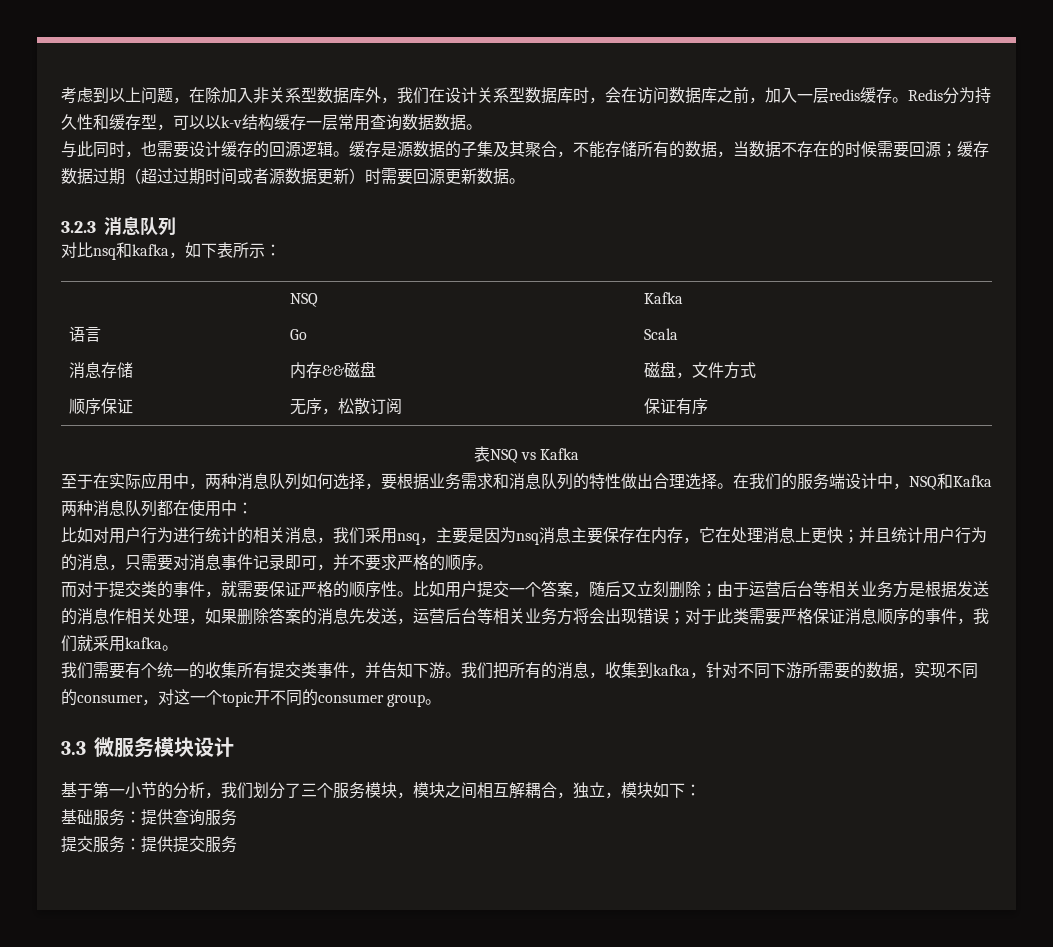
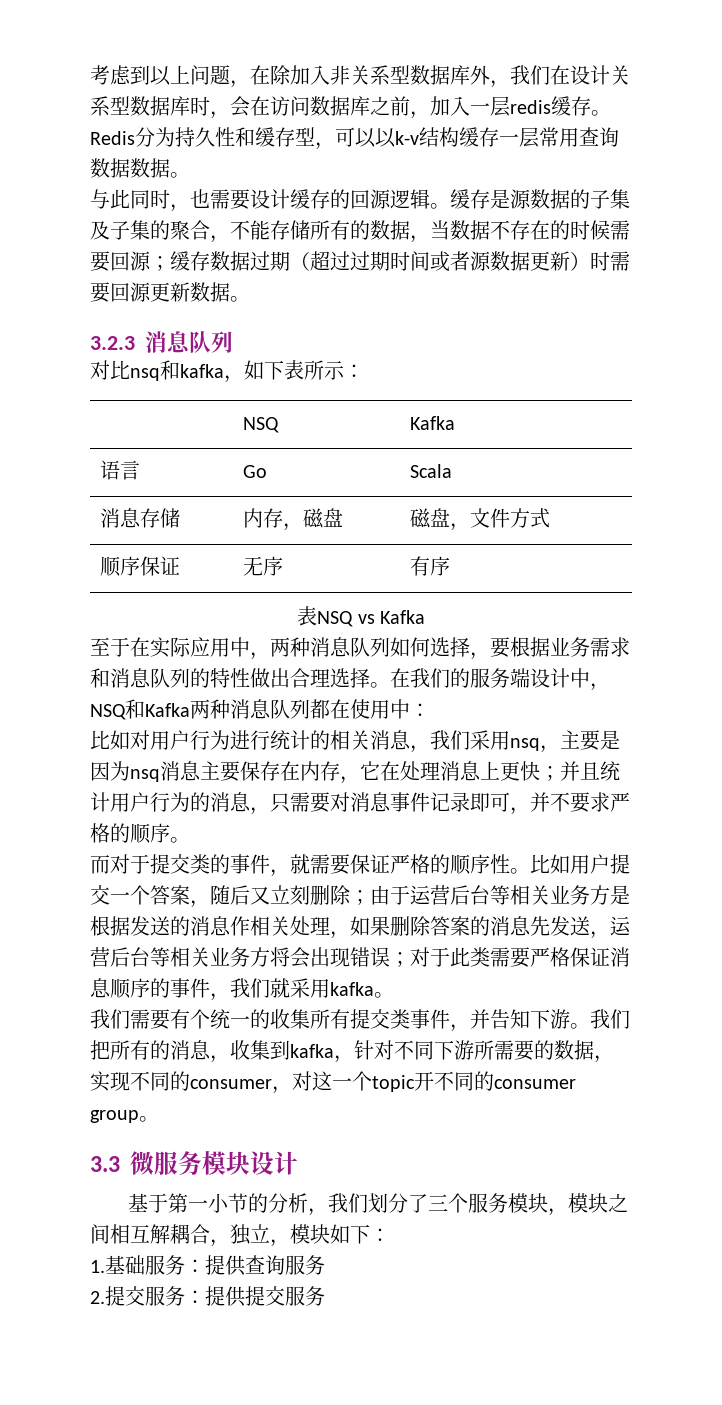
[509,141,525,157] 其 -> [110,220,170,240] 子集的
[322,365,346,376] && -> [282,523,303,531] ，
[322,398,403,415] [644,398,677,414] ，松散订阅 | 保证 -> (283, 566) |
(701, 790) none -> [90,1260,105,1273] 1.
(237, 817) none -> [90,1291,105,1304] 2.

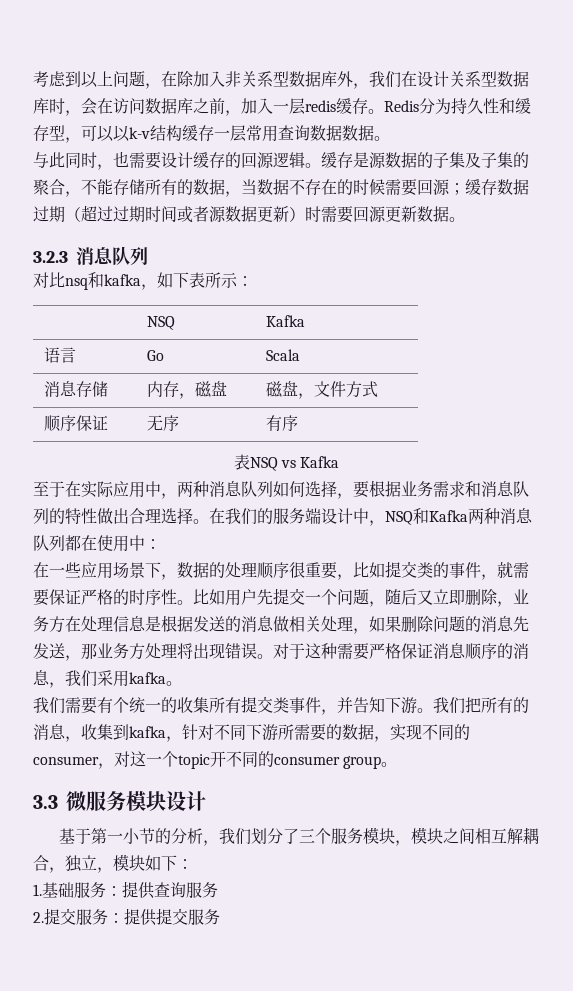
[90,730,620,753] [90,761,620,784] [90,792,630,815] [90,823,190,844] [90,854,150,874] 比如对用户行为进行统计的相关消息，我们采用nsq，主要是因为nsq消息主要保存在内存，它在处理消息上更快；并且统计用户行为的消息，只需要对消息事件记录即可，并不要求严格的顺序。 // 而对于 -> [33,562,385,580] 在一些应用场景下，数据的处理顺序很重要，比如
[450,854,471,875] 顺 -> [129,589,145,605] 时
(610, 864) none -> [257,589,273,605] 先
[150,885,190,905] 答案 -> [337,589,369,605] 问题
[290,885,610,905] 刻删除；由于运营后台等相关业务方 -> [449,589,529,607] [33,616,146,633] 即删除，业务方在处理信息
[230,916,250,936] 作 -> [273,616,289,632] 做
[430,916,470,936] 答案 -> [433,616,465,632] 问题
[610,916,631,936] [90,947,490,968] 运营后台等相关业务方将会出现错误；对于此类 -> [81,643,337,660] 那业务方处理将出现错误。对于这种
[170,978,290,1001] 事件，我们就 -> [513,643,529,659] [33,670,97,688] 消息，我们

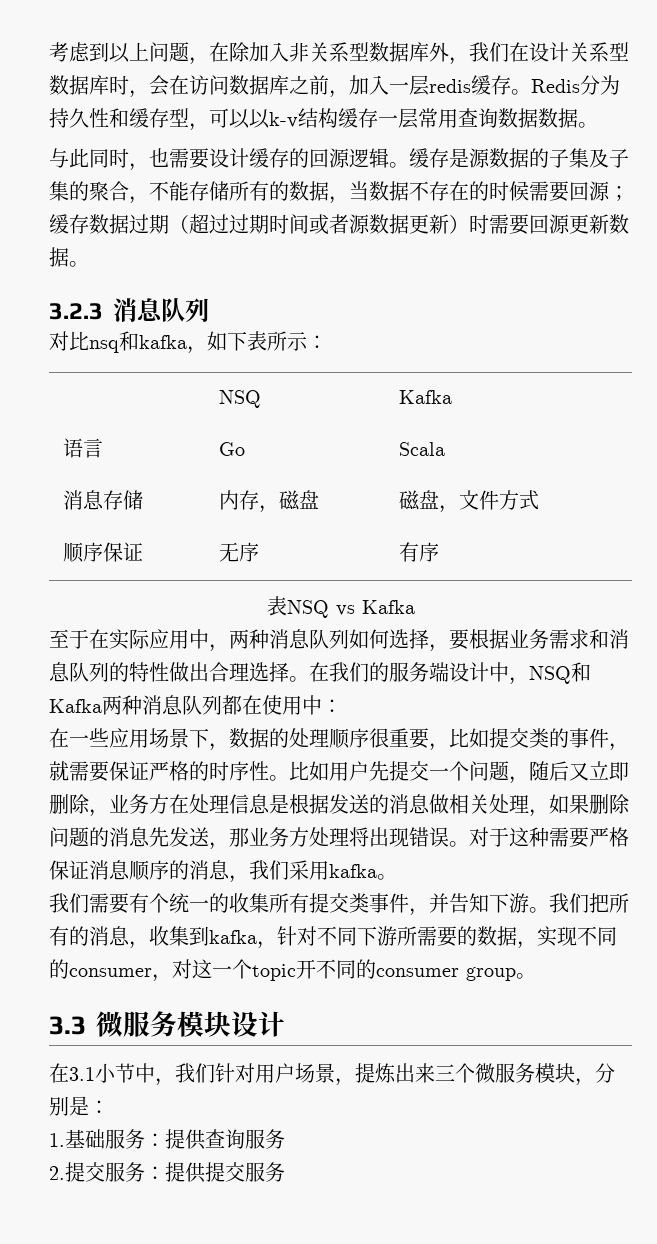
[59,827,540,846] [33,854,177,873] 基于第一小节的分析，我们划分了三个服务模块，模块之间相互解耦合，独立，模块如下 -> [49,1063,615,1086] [49,1096,89,1116] 在3.1小节中，我们针对用户场景，提炼出来三个微服务模块，分别是

